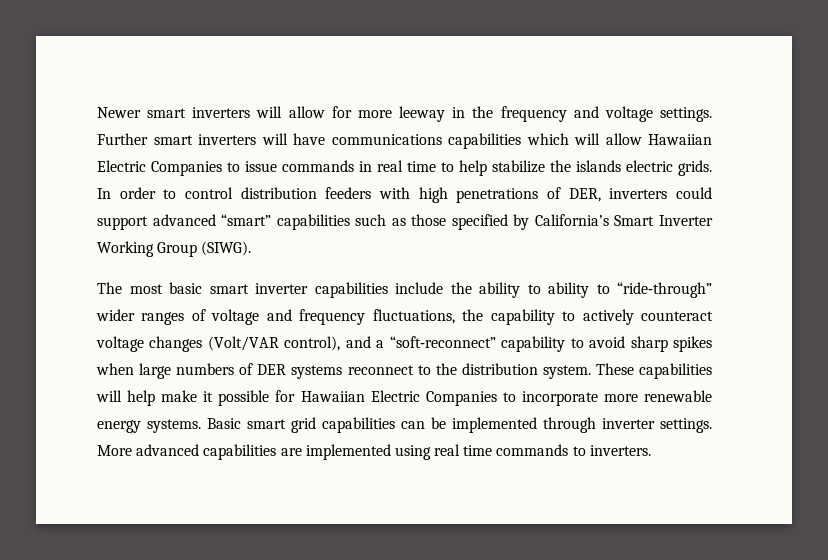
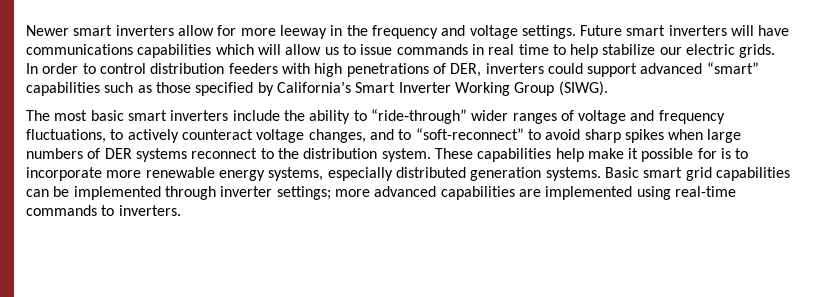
[256,106,283,118] will -> (174, 30) none
[97,133,148,145] Further -> [580,25,623,36] Future
[648,134,712,145] [97,160,222,176] Hawaiian Electric Companies -> [324,47,339,55] us
[550,160,621,172] the islands -> [659,47,682,55] our
[255,282,388,298] inverter capabilities -> [170,110,229,121] inverters
[548,282,610,298] ability to -> (367, 115) none
[462,309,555,325] the capability -> (106, 136) none
[149,336,566,352] changes (Volt/VAR control), and a “soft‐reconnect” capability -> [308,128,524,143] changes, and to “soft-reconnect”
[96,390,122,402] will -> (552, 155) none
[300,390,497,406] Hawaiian Electric Companies -> [721,148,732,159] is
(141, 426) none -> [268,167,542,181] systems, especially distributed generation
[660,418,712,433] [97,445,132,456] settings. More -> [276,186,370,200] settings; more
[434,444,493,456] real time -> [674,186,736,197] real-time

